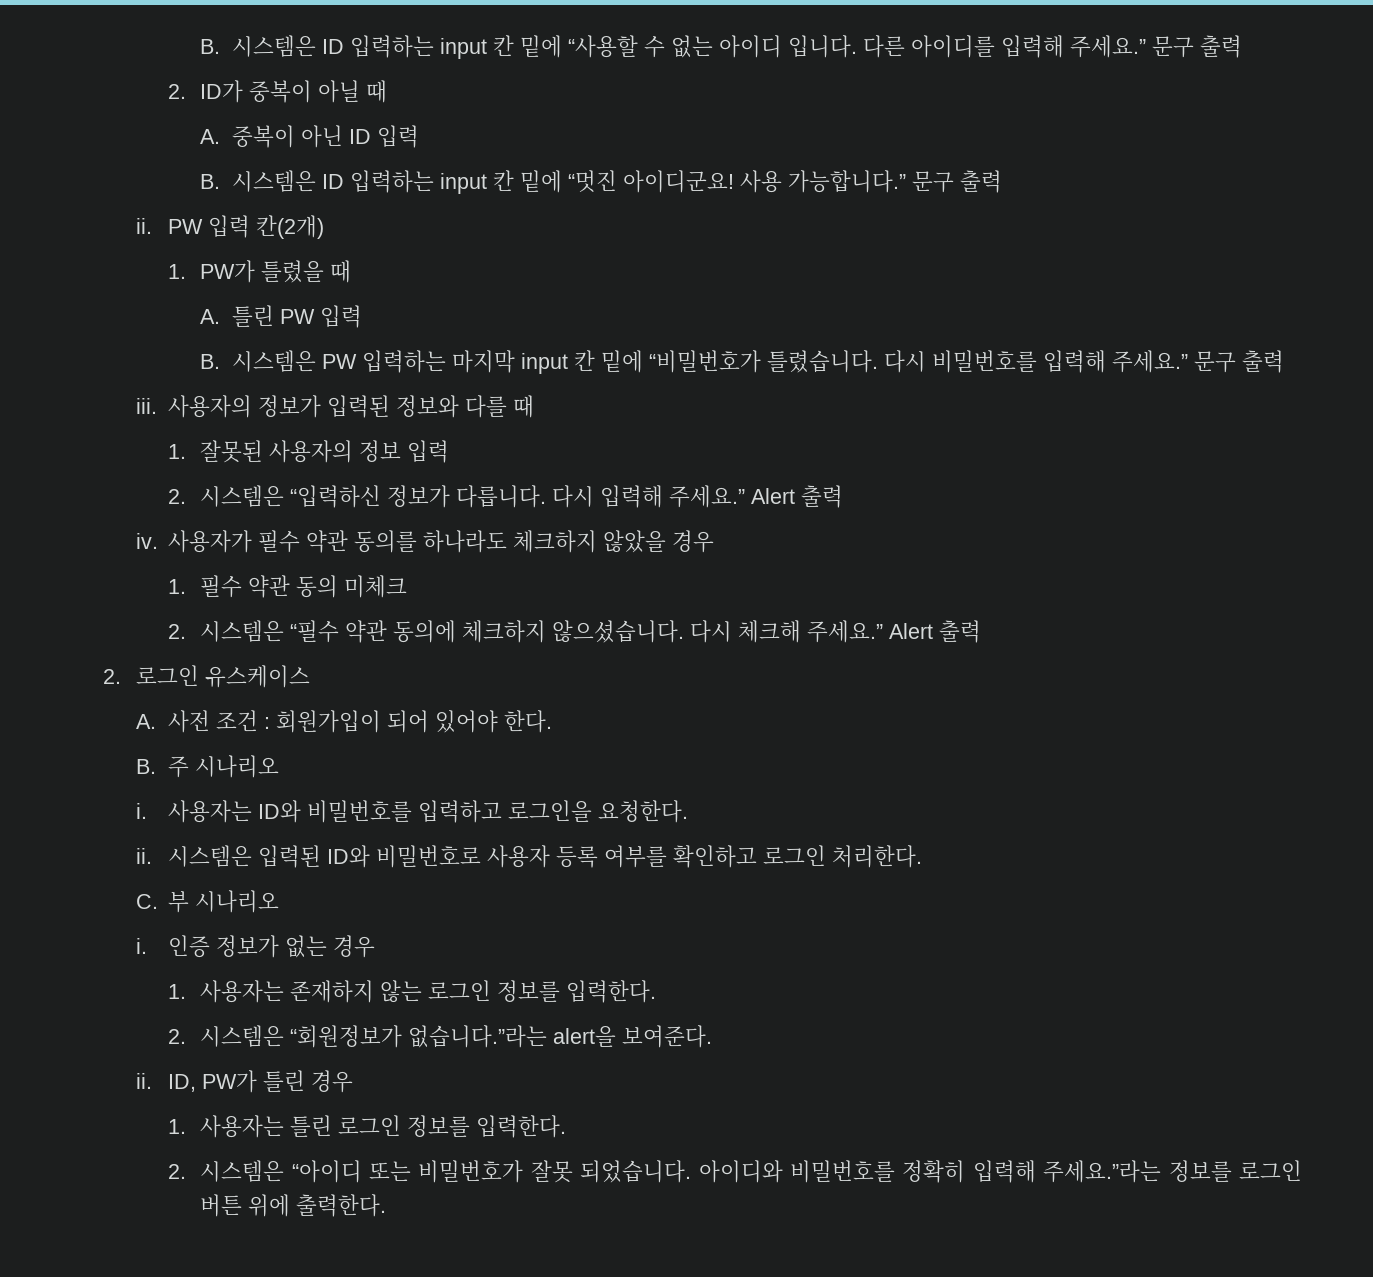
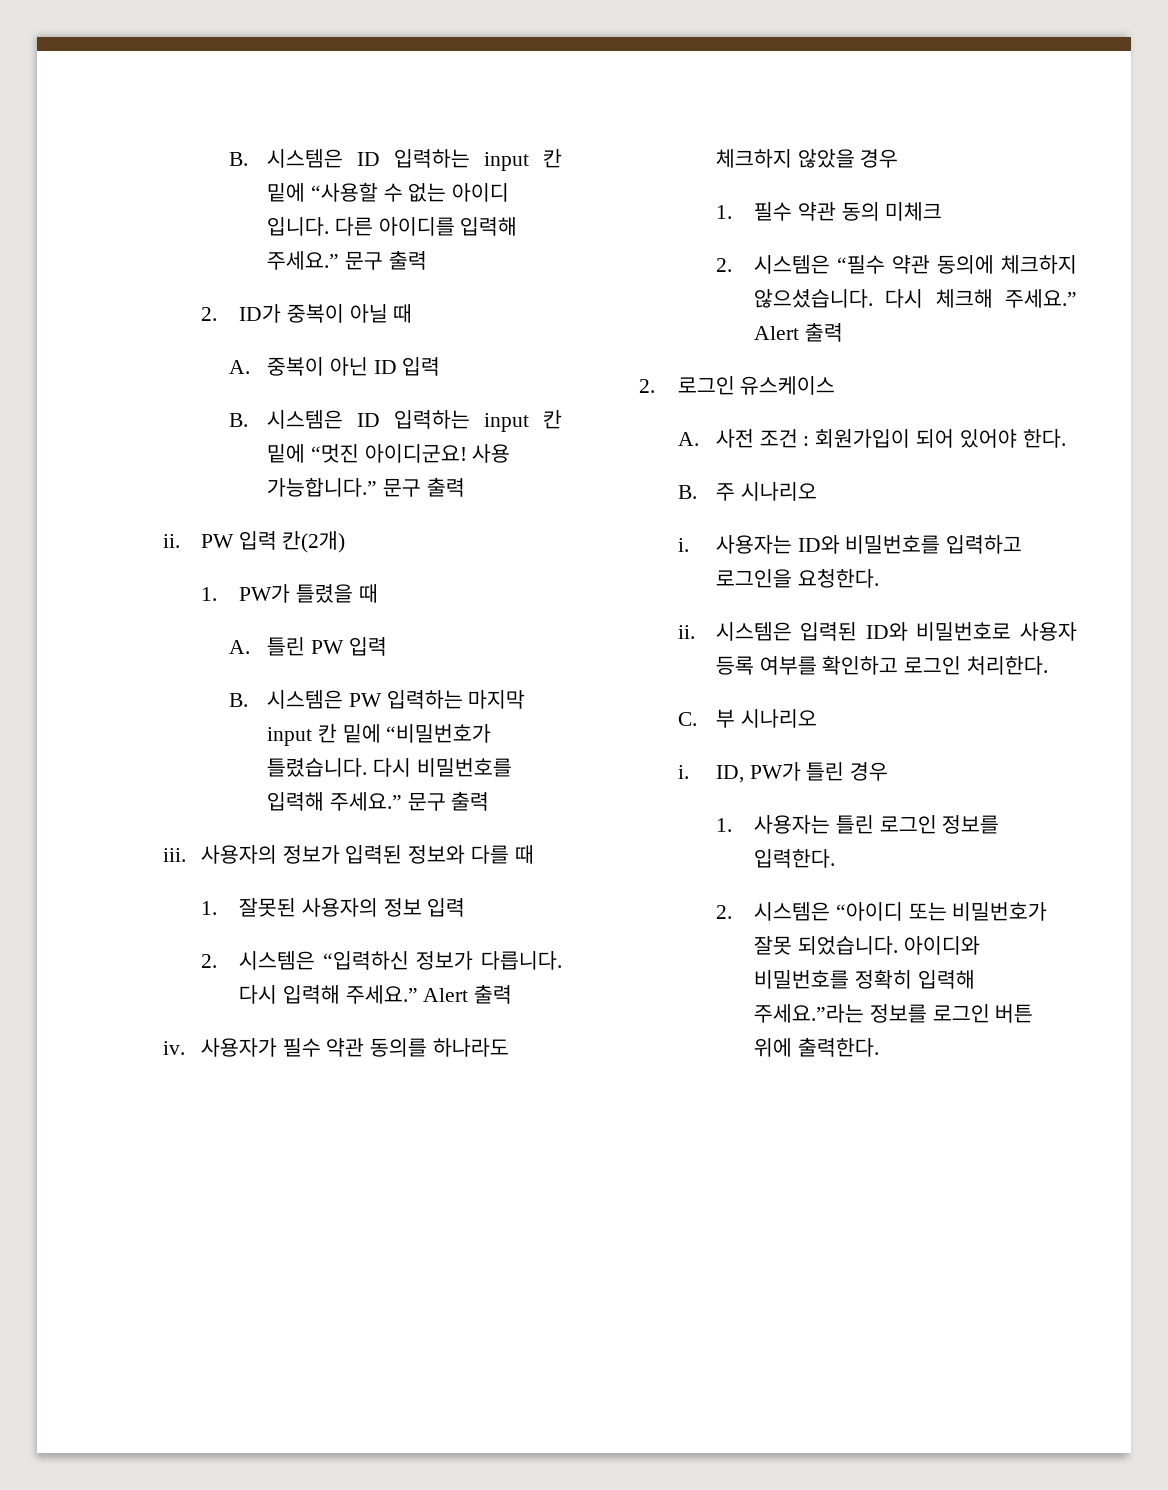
[167,935,375,958] [167,980,657,1003] [167,1025,713,1048] [135,1073,152,1089] 인증 정보가 없는 경우 // 1. 사용자는 존재하지 않는 로그인 정보를 입력한다. // 2. 시스템은 “회원정보가 없습니다.”라는 alert을 보여준다. // ii. -> (689, 772) none

